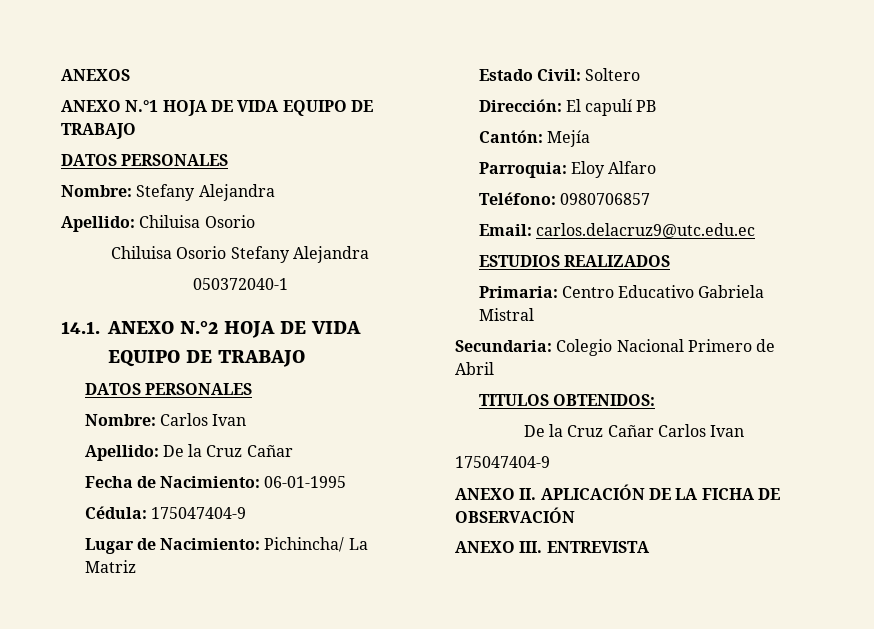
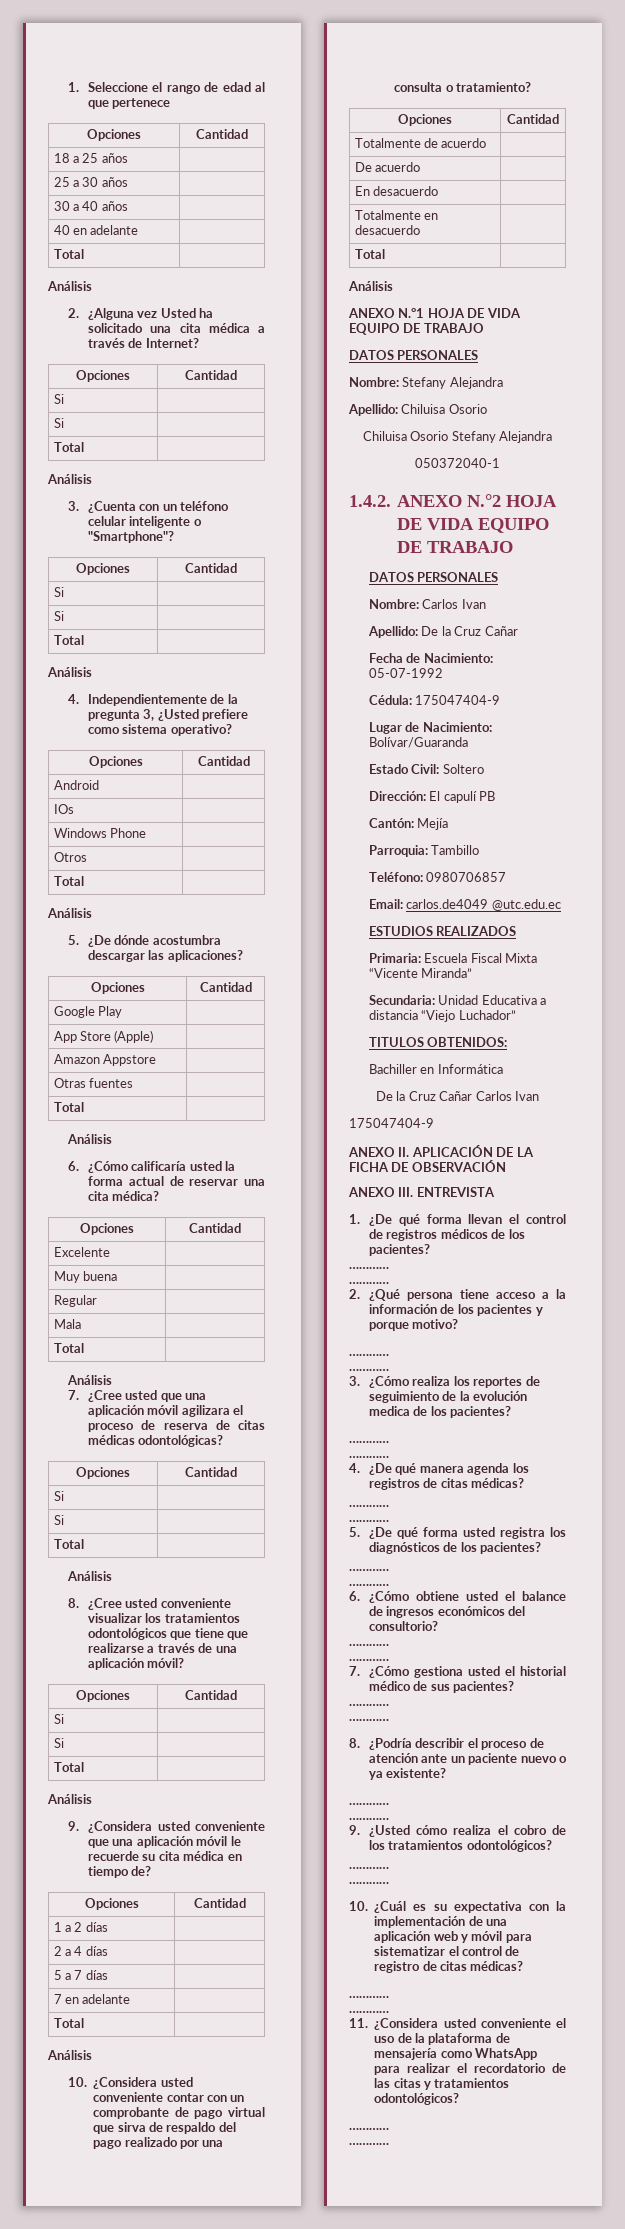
[61,69,130,81] ANEXOS -> [68,82,265,94] [88,98,171,109] [87,129,141,141] [196,129,248,139] [53,153,128,163] [53,177,128,187] [53,201,128,211] [53,225,139,235] [53,249,84,259] [47,281,92,291] [68,308,214,320] [88,323,265,333] [88,338,199,348] [76,370,130,382] [185,370,237,380] [53,394,64,404] [53,418,64,428] [53,442,84,452] [47,474,92,484] [68,501,230,513] [88,516,202,528] [88,531,175,543] [76,563,130,575] [185,563,237,573] [53,587,64,597] [53,611,64,621] [53,635,84,645] [47,667,92,677] [68,694,238,706] [88,709,249,721] [88,724,232,736] [88,756,143,768] [197,756,250,766] [53,780,99,790] [53,804,74,814] [53,828,146,838] [53,852,87,862] [53,876,84,886] [47,908,92,918] [68,935,221,947] [88,950,243,962] [90,982,145,994] [199,982,252,992] [53,1006,122,1018] [53,1030,154,1043] [53,1054,156,1066] [53,1078,133,1088] [53,1102,84,1112] [67,1134,113,1144] [68,1161,236,1173] [88,1176,265,1186] [88,1191,160,1201] [80,1223,134,1235] [189,1223,241,1233] [53,1247,110,1257] [53,1271,117,1283] [53,1295,97,1307] [53,1319,81,1329] [53,1343,84,1353] [67,1375,113,1385] [68,1390,207,1402] [88,1405,244,1417] [88,1420,265,1432] [88,1435,224,1447] [76,1467,130,1479] [185,1467,237,1477] [53,1491,64,1501] [53,1515,64,1525] [53,1539,84,1549] [67,1571,113,1581] [68,1598,231,1610] [88,1613,240,1623] [88,1628,249,1640] [88,1643,237,1653] [88,1658,185,1670] [76,1690,130,1702] [185,1690,237,1700] [53,1714,64,1724] [53,1738,64,1748] [53,1762,84,1772] [47,1794,92,1804] [68,1821,265,1833] [88,1836,241,1848] [88,1851,242,1861] [88,1866,152,1878] [84,1898,139,1910] [193,1898,246,1908] [53,1922,108,1932] [53,1946,108,1956] [53,1970,108,1980] [53,1994,131,2004] [53,2018,84,2028] [47,2050,92,2060] [68,2077,193,2089] [93,2092,245,2102] [93,2107,265,2119] [93,2122,236,2134] [93,2137,224,2149] [394,82,532,92] [398,114,452,126] [507,114,559,124] [354,138,487,148] [354,162,420,172] [354,186,438,196] [354,210,438,220] [354,225,420,235] [354,249,385,259] [348,281,393,291] 1. Seleccione el rango de edad al que pertenece // Opciones | Cantidad // 18 a 25 años | // 25 a 30 años | // 30 a 40 años | // 40 en adelante | // Total | // Análisis // 2. ¿Alguna vez Usted ha solicitado una cita médica a través de Internet? // Opciones | Cantidad // Si | // Si | // Total | // Análisis // 3. ¿Cuenta con un teléfono celular inteligente o "Smartphone"? // Opciones | Cantidad // Si | // Si | // Total | // Análisis // 4. Independientemente de la pregunta 3, ¿Usted prefiere como sistema operativo? // Opciones | Cantidad // Android | // IOs | // Windows Phone | // Otros | // Total | // Análisis // 5. ¿De dónde acostumbra descargar las aplicaciones? // Opciones | Cantidad // Google Play | // App Store (Apple) | // Amazon Appstore | // Otras fuentes | // Total | // Análisis // 6. ¿Cómo calificaría usted la forma actual de reservar una cita médica? // Opciones | Cantidad // Excelente | // Muy buena | // Regular | // Mala | // Total | // Análisis // 7. ¿Cree usted que una aplicación móvil agilizara el proceso de reserva de citas médicas odontológicas? // Opciones | Cantidad // Si | // Si | // Total | // Análisis // 8. ¿Cree usted conveniente visualizar los tratamientos odontológicos que tiene que realizarse a través de una aplicación móvil? // Opciones | Cantidad // Si | // Si | // Total | // Análisis // 9. ¿Considera usted conveniente que una aplicación móvil le recuerde su cita médica en tiempo de? // Opciones | Cantidad // 1 a 2 días | // 2 a 4 días | // 5 a 7 días | // 7 en adelante | // Total | // Análisis // 10. ¿Considera usted conveniente contar con un comprobante de pago virtual que sirva de respaldo del pago realizado por una consulta o tratamiento? // Opciones | Cantidad // Totalmente de acuerdo | // De acuerdo | // En desacuerdo | // Totalmente en desacuerdo | // Total | // Análisis
[61,321,100,334] 14.1. -> [349,495,391,507] 1.4.2.
[264,476,347,488] 06-01-1995 -> [369,668,444,678] 05-07-1992
[264,537,368,552] [84,560,136,573] Pichincha/ La Matriz -> [369,737,469,748] Bolívar/Guaranda
[570,161,657,178] Eloy Alfaro -> [431,845,480,855] Tambillo
[535,223,755,238] carlos.delacruz9@utc.edu.ec -> [406,899,561,911] carlos.de4049 @utc.edu.ec
[561,285,765,298] [478,308,534,321] [455,339,776,356] [455,362,494,375] Centro Educativo Gabriela Mistral // Secundaria: Colegio Nacional Primero de Abril -> [424,953,538,963] [369,968,473,978] [369,995,547,1005] [369,1010,516,1022] Escuela Fiscal Mixta “Vicente Miranda” // Secundaria: Unidad Educativa a distancia “Viejo Luchador”
(655, 400) none -> [369,1064,503,1074] // Bachiller en Informática
(650, 547) none -> [349,1214,566,1226] [369,1229,525,1241] [369,1244,431,1256] [349,1267,389,1269] [349,1282,389,1284] [349,1289,566,1301] [369,1304,543,1316] [369,1319,459,1331] [349,1354,389,1356] [349,1369,389,1371] [349,1376,540,1388] [369,1391,528,1403] [369,1406,512,1418] [349,1441,389,1443] [349,1456,389,1458] [349,1463,529,1475] [369,1478,525,1490] [349,1505,389,1507] [349,1520,389,1522] [349,1527,566,1539] [369,1542,542,1554] [349,1569,389,1571] [349,1584,389,1586] [349,1591,566,1603] [369,1606,526,1618] [369,1621,439,1631] [349,1644,389,1646] [349,1659,389,1661] [349,1666,566,1678] [369,1681,515,1693] [349,1704,389,1706] [349,1719,389,1721] [349,1738,544,1750] [369,1753,567,1765] [369,1768,447,1780] [349,1803,389,1805] [349,1818,389,1820] [349,1825,566,1837] [369,1840,552,1852] [349,1867,389,1869] [349,1882,389,1884] [349,1901,566,1913] [374,1916,507,1928] [374,1931,532,1943] [374,1946,520,1956] [374,1961,524,1973] [349,1996,389,1998] [349,2011,389,2013] [349,2018,566,2030] [374,2033,510,2045] [374,2048,537,2060] [374,2063,566,2075] [374,2078,510,2090] [374,2093,460,2105] [349,2128,389,2130] [349,2143,389,2145] // 1. ¿De qué forma llevan el control de registros médicos de los pacientes? // ………… // ………… // 2. ¿Qué persona tiene acceso a la información de los pacientes y porque motivo? // ………… // ………… // 3. ¿Cómo realiza los reportes de seguimiento de la evolución medica de los pacientes? // ………… // ………… // 4. ¿De qué manera agenda los registros de citas médicas? // ………… // ………… // 5. ¿De qué forma usted registra los diagnósticos de los pacientes? // ………… // ………… // 6. ¿Cómo obtiene usted el balance de ingresos económicos del consultorio? // ………… // ………… // 7. ¿Cómo gestiona usted el historial médico de sus pacientes? // ………… // ………… // 8. ¿Podría describir el proceso de atención ante un paciente nuevo o ya existente? // ………… // ………… // 9. ¿Usted cómo realiza el cobro de los tratamientos odontológicos? // ………… // ………… // 10. ¿Cuál es su expectativa con la implementación de una aplicación web y móvil para sistematizar el control de registro de citas médicas? // ………… // ………… // 11. ¿Considera usted conveniente el uso de la plataforma de mensajería como WhatsApp para realizar el recordatorio de las citas y tratamientos odontológicos? // ………… // …………

